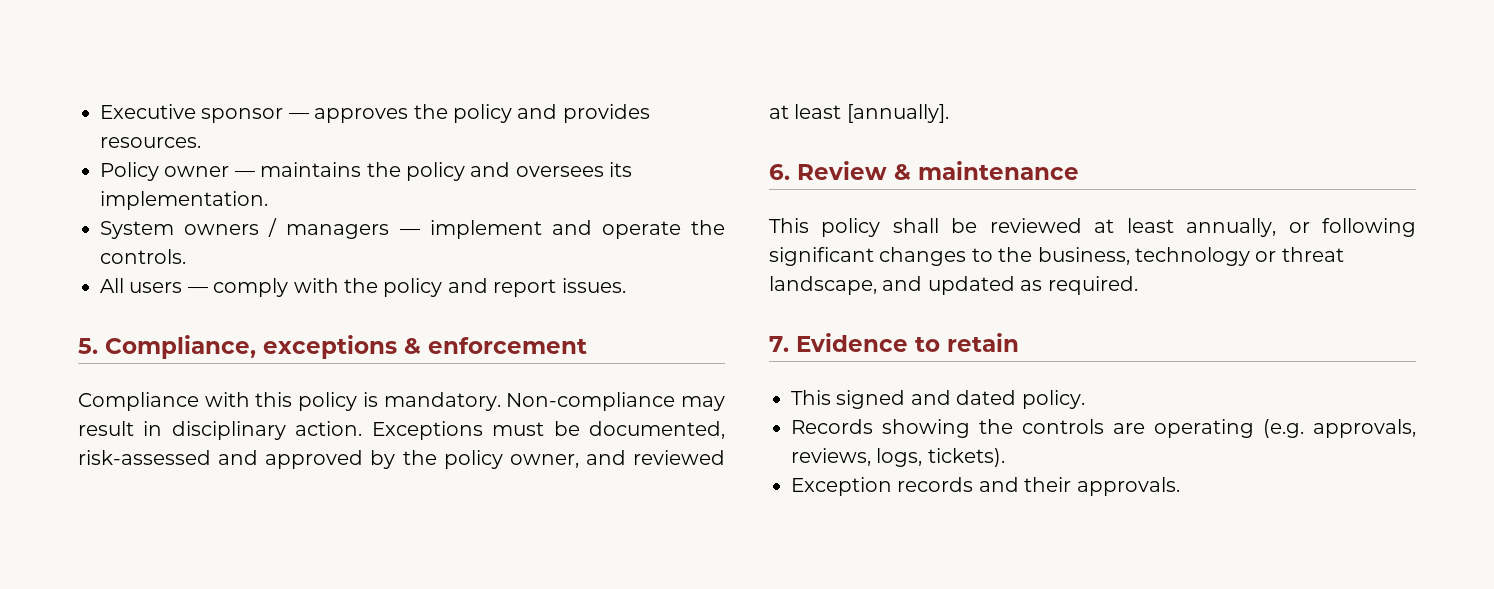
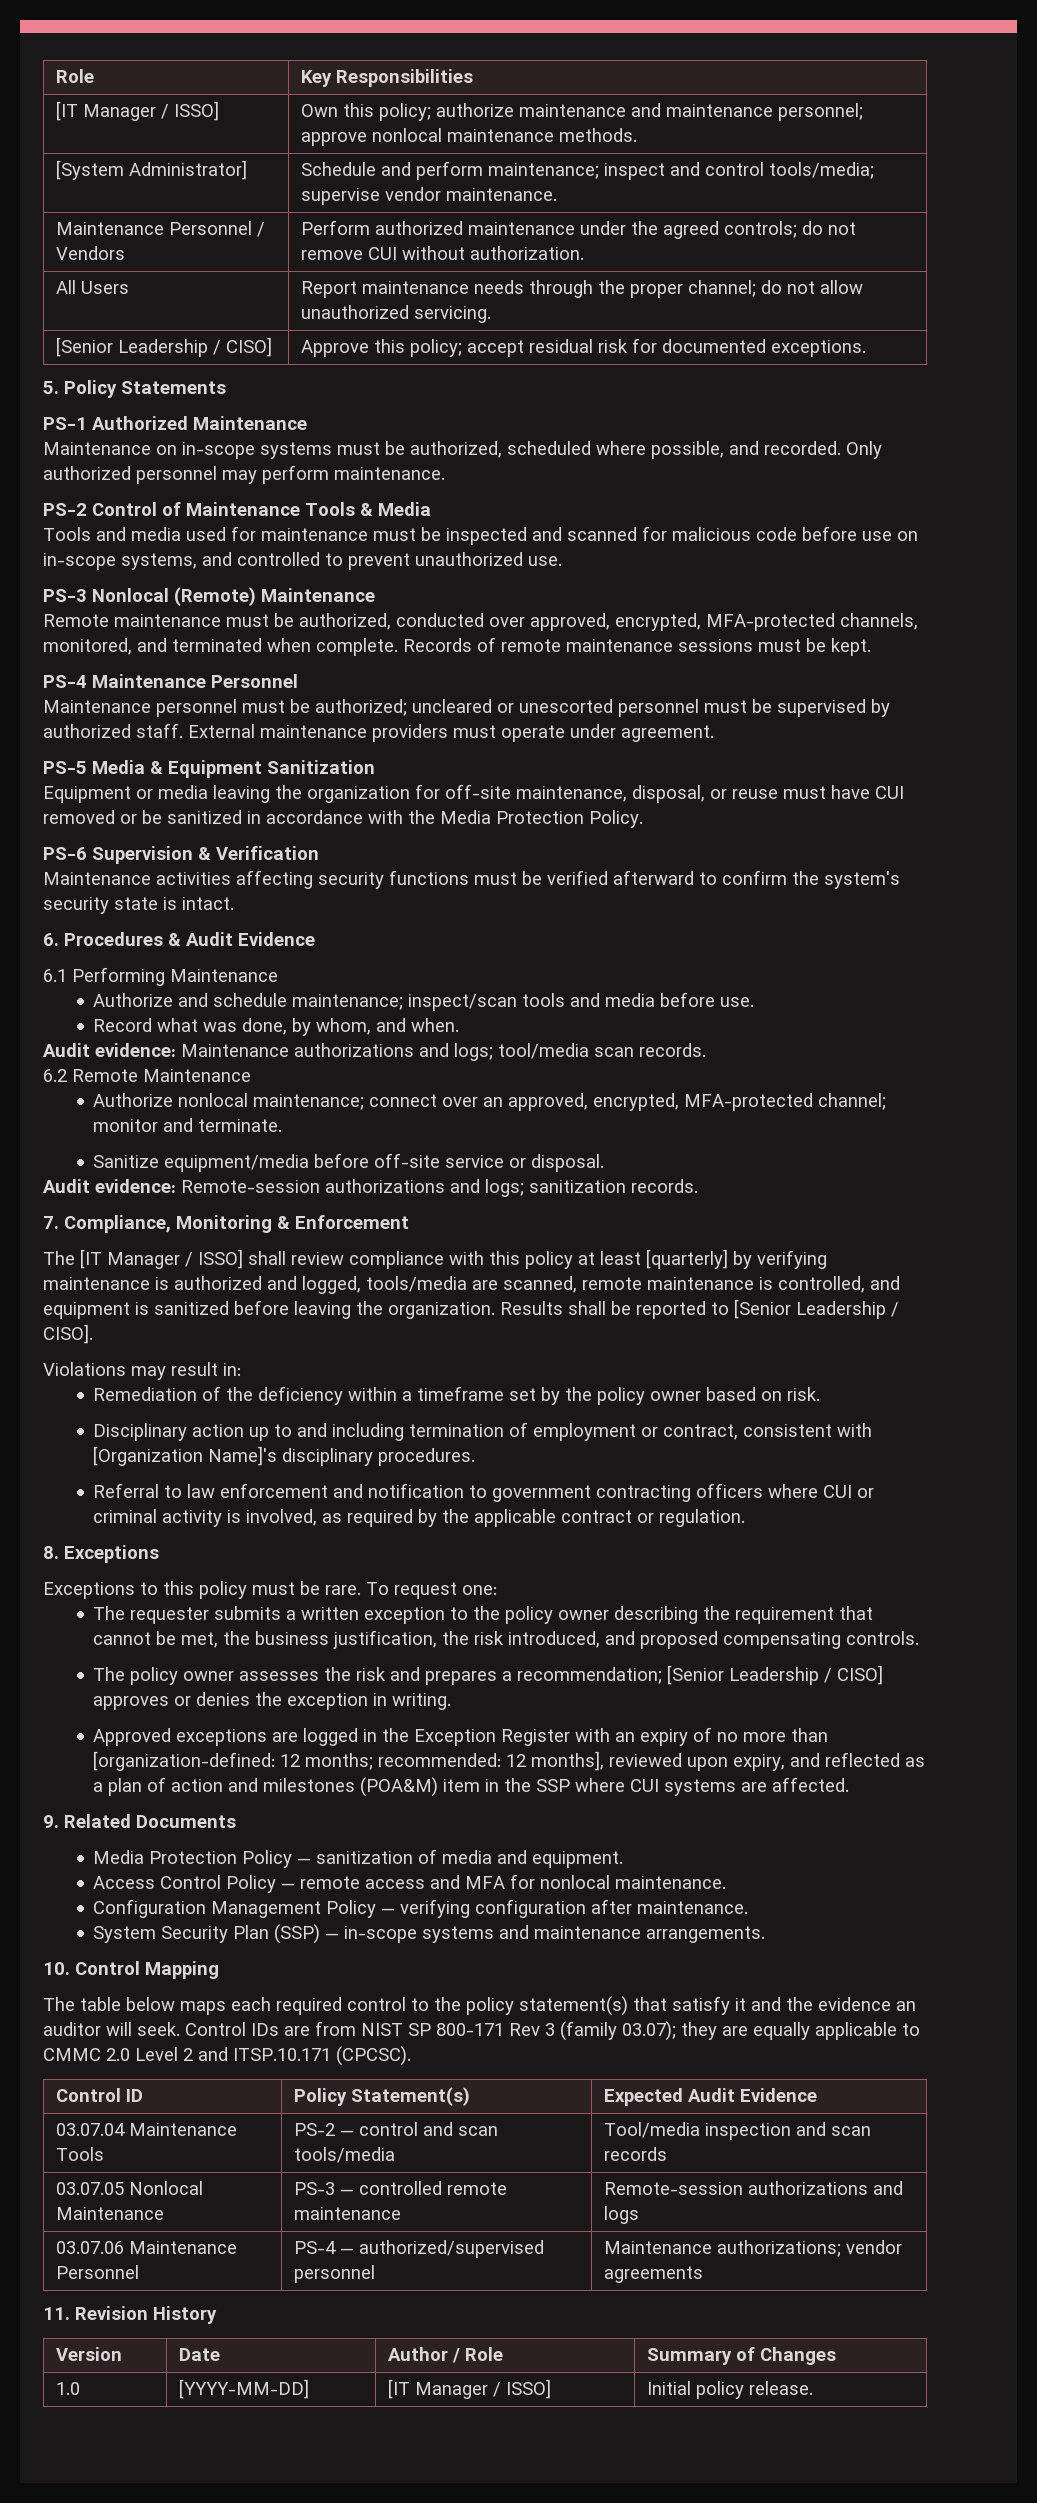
[100,104,650,123] [100,137,201,148] [100,162,633,181] [100,191,268,210] [100,218,725,239] [100,249,186,264] [100,278,626,297] [78,335,587,359] [78,392,725,411] [78,421,725,440] [78,450,725,469] [769,104,949,123] [769,161,1079,180] [769,218,1416,237] [769,247,1344,266] [769,276,1138,295] [769,333,1019,352] [791,390,1085,409] [791,419,1416,438] [791,448,1005,467] [791,477,1180,496] Executive sponsor — approves the policy and provides resources. // Policy owner — maintains the policy and oversees its implementation. // System owners / managers — implement and operate the controls. // All users — comply with the policy and report issues. // 5. Compliance, exceptions & enforcement // Compliance with this policy is mandatory. Non-compliance may result in disciplinary action. Exceptions must be documented, risk-assessed and approved by the policy owner, and reviewed at least [annually]. // 6. Review & maintenance // This policy shall be reviewed at least annually, or following significant changes to the business, technology or threat landscape, and updated as required. // 7. Evidence to retain // This signed and dated policy. // Records showing the controls are operating (e.g. approvals, reviews, logs, tickets). // Exception records and their approvals. -> [55,69,94,83] [300,69,473,87] [55,101,219,121] [300,103,863,121] [300,128,637,146] [55,160,247,180] [300,161,874,180] [300,187,557,205] [55,221,265,237] [55,246,125,260] [300,220,856,239] [300,246,584,260] [55,280,129,294] [300,280,863,298] [300,305,491,323] [55,337,272,357] [300,338,866,357] [43,380,226,398] [43,416,307,430] [43,441,882,459] [43,465,445,484] [43,502,431,516] [43,526,918,545] [43,552,562,570] [43,587,375,606] [43,613,918,631] [43,637,871,656] [43,674,298,688] [43,699,890,717] [43,723,714,742] [43,760,375,778] [43,784,904,803] [43,810,643,828] [43,846,319,864] [43,870,900,889] [43,897,234,914] [43,932,315,946] [43,967,278,986] [93,992,755,1011] [93,1018,460,1036] [43,1043,706,1061] [43,1069,251,1082] [93,1093,887,1111] [93,1118,283,1132] [93,1153,605,1172] [43,1179,698,1197] [43,1215,409,1233] [43,1249,827,1269] [43,1276,900,1294] [43,1299,899,1319] [43,1324,93,1344] [43,1362,241,1380] [93,1386,821,1405] [93,1422,873,1441] [93,1446,476,1466] [93,1483,875,1502] [93,1509,746,1527] [43,1545,159,1563] [43,1581,497,1599] [93,1606,874,1624] [93,1630,920,1649] [93,1665,884,1685] [93,1692,452,1710] [93,1727,829,1746] [93,1751,926,1771] [93,1777,850,1797] [43,1814,236,1828] [93,1849,624,1868] [93,1874,727,1893] [93,1899,749,1918] [93,1924,766,1944] [43,1961,219,1979] [43,1996,916,2016] [43,2021,920,2041] [43,2046,411,2066] [55,2088,143,2102] [293,2087,470,2106] [603,2088,817,2106] [55,2123,237,2136] [55,2147,104,2161] [293,2122,498,2136] [293,2147,395,2163] [603,2122,871,2140] [603,2147,667,2161] [55,2181,203,2195] [55,2207,164,2220] [293,2181,507,2195] [293,2207,401,2220] [603,2181,903,2195] [603,2206,639,2224] [55,2241,237,2254] [55,2265,139,2279] [293,2240,544,2258] [293,2265,375,2283] [603,2240,902,2257] [603,2266,703,2283] [43,2306,217,2324] [55,2347,122,2361] [178,2348,220,2361] [387,2347,503,2363] [646,2347,836,2365] [55,2382,80,2395] [178,2379,309,2399] [387,2379,551,2399] [646,2381,813,2399] Role | Key Responsibilities // [IT Manager / ISSO] | Own this policy; authorize maintenance and maintenance personnel; approve nonlocal maintenance methods. // [System Administrator] | Schedule and perform maintenance; inspect and control tools/media; supervise vendor maintenance. // Maintenance Personnel / Vendors | Perform authorized maintenance under the agreed controls; do not remove CUI without authorization. // All Users | Report maintenance needs through the proper channel; do not allow unauthorized servicing. // [Senior Leadership / CISO] | Approve this policy; accept residual risk for documented exceptions. // 5. Policy Statements // PS-1 Authorized Maintenance // Maintenance on in-scope systems must be authorized, scheduled where possible, and recorded. Only authorized personnel may perform maintenance. // PS-2 Control of Maintenance Tools & Media // Tools and media used for maintenance must be inspected and scanned for malicious code before use on in-scope systems, and controlled to prevent unauthorized use. // PS-3 Nonlocal (Remote) Maintenance // Remote maintenance must be authorized, conducted over approved, encrypted, MFA-protected channels, monitored, and terminated when complete. Records of remote maintenance sessions must be kept. // PS-4 Maintenance Personnel // Maintenance personnel must be authorized; uncleared or unescorted personnel must be supervised by authorized staff. External maintenance providers must operate under agreement. // PS-5 Media & Equipment Sanitization // Equipment or media leaving the organization for off-site maintenance, disposal, or reuse must have CUI removed or be sanitized in accordance with the Media Protection Policy. // PS-6 Supervision & Verification // Maintenance activities affecting security functions must be verified afterward to confirm the system's security state is intact. // 6. Procedures & Audit Evidence // 6.1 Performing Maintenance // Authorize and schedule maintenance; inspect/scan tools and media before use. // Record what was done, by whom, and when. // Audit evidence: Maintenance authorizations and logs; tool/media scan records. // 6.2 Remote Maintenance // Authorize nonlocal maintenance; connect over an approved, encrypted, MFA-protected channel; monitor and terminate. // Sanitize equipment/media before off-site service or disposal. // Audit evidence: Remote-session authorizations and logs; sanitization records. // 7. Compliance, Monitoring & Enforcement // The [IT Manager / ISSO] shall review compliance with this policy at least [quarterly] by verifying maintenance is authorized and logged, tools/media are scanned, remote maintenance is controlled, and equipment is sanitized before leaving the organization. Results shall be reported to [Senior Leadership / CISO]. // Violations may result in: // Remediation of the deficiency within a timeframe set by the policy owner based on risk. // Disciplinary action up to and including termination of employment or contract, consistent with [Organization Name]'s disciplinary procedures. // Referral to law enforcement and notification to government contracting officers where CUI or criminal activity is involved, as required by the applicable contract or regulation. // 8. Exceptions // Exceptions to this policy must be rare. To request one: // The requester submits a written exception to the policy owner describing the requirement that cannot be met, the business justification, the risk introduced, and proposed compensating controls. // The policy owner assesses the risk and prepares a recommendation; [Senior Leadership / CISO] approves or denies the exception in writing. // Approved exceptions are logged in the Exception Register with an expiry of no more than [organization-defined: 12 months; recommended: 12 months], reviewed upon expiry, and reflected as a plan of action and milestones (POA&M) item in the SSP where CUI systems are affected. // 9. Related Documents // Media Protection Policy — sanitization of media and equipment. // Access Control Policy — remote access and MFA for nonlocal maintenance. // Configuration Management Policy — verifying configuration after maintenance. // System Security Plan (SSP) — in-scope systems and maintenance arrangements. // 10. Control Mapping // The table below maps each required control to the policy statement(s) that satisfy it and the evidence an auditor will seek. Control IDs are from NIST SP 800-171 Rev 3 (family 03.07); they are equally applicable to CMMC 2.0 Level 2 and ITSP.10.171 (CPCSC). // Control ID | Policy Statement(s) | Expected Audit Evidence // 03.07.04 Maintenance Tools | PS-2 — control and scan tools/media | Tool/media inspection and scan records // 03.07.05 Nonlocal Maintenance | PS-3 — controlled remote maintenance | Remote-session authorizations and logs // 03.07.06 Maintenance Personnel | PS-4 — authorized/supervised personnel | Maintenance authorizations; vendor agreements // 11. Revision History // Version | Date | Author / Role | Summary of Changes // 1.0 | [YYYY-MM-DD] | [IT Manager / ISSO] | Initial policy release.

